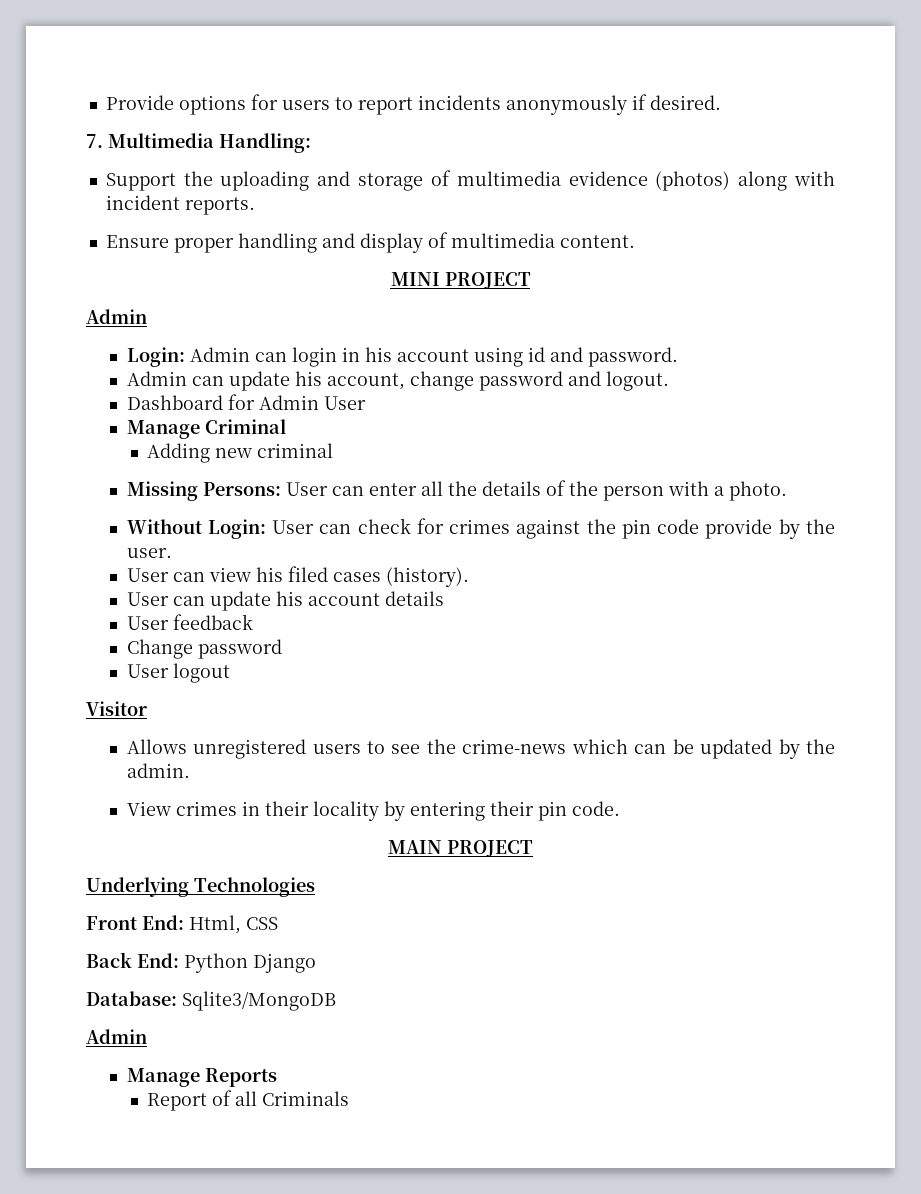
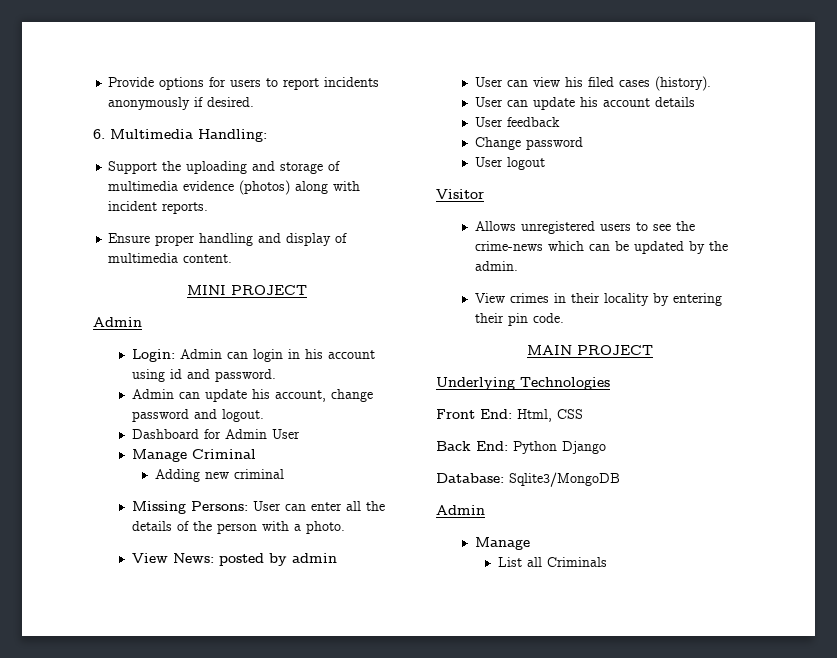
[86,134,103,148] 7. -> [93,129,105,139] 6.
[126,518,836,539] [126,548,172,558] Without Login: User can check for crimes against the pin code provide by the user. -> [131,553,337,566] View News: posted by admin
[204,1068,277,1087] [147,1090,233,1111] Reports // Report of -> [497,557,522,567] // List

